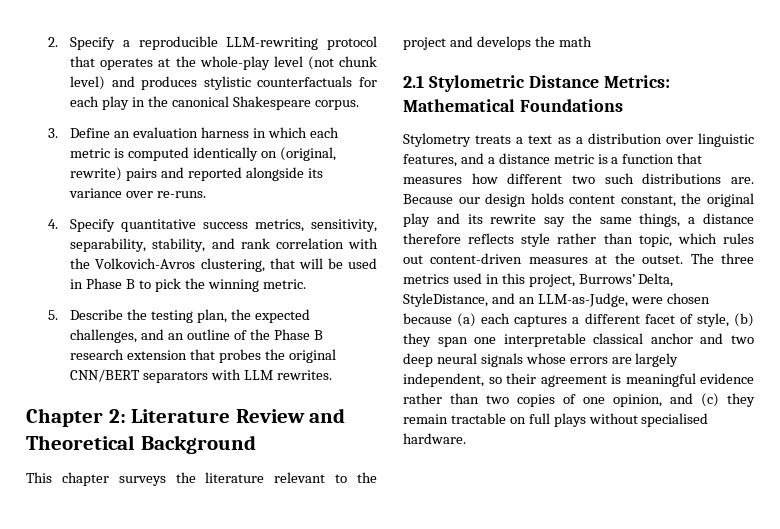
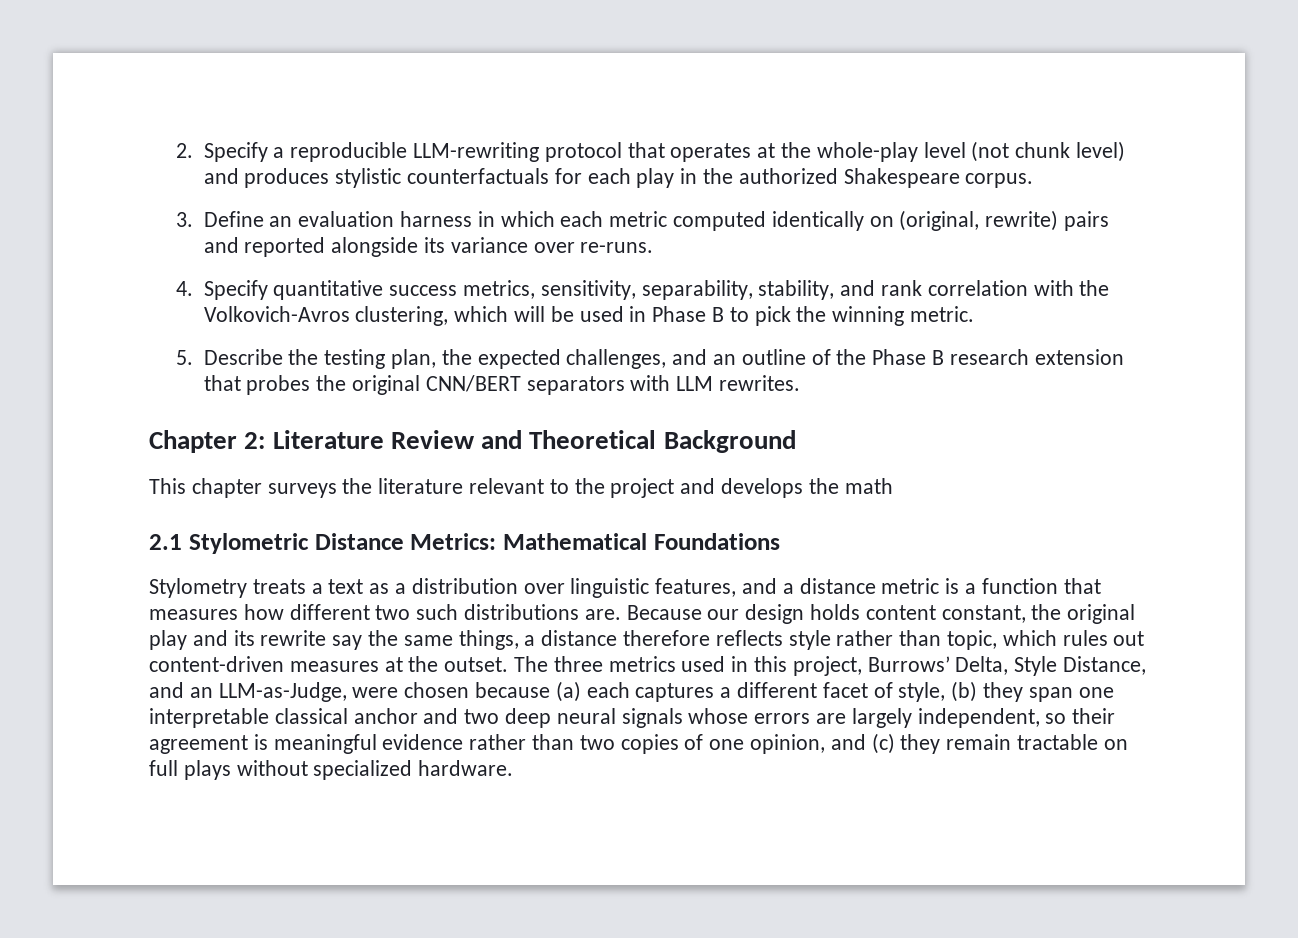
[171,96,229,107] canonical -> [738,168,838,184] authorized
[114,148,125,158] is -> (668, 219) none
[269,258,295,269] that -> [454,306,509,322] which
[403,293,488,307] StyleDistance, -> [1014,656,1147,676] Style Distance,
[641,413,709,427] specialised -> [313,760,413,780] specialized

